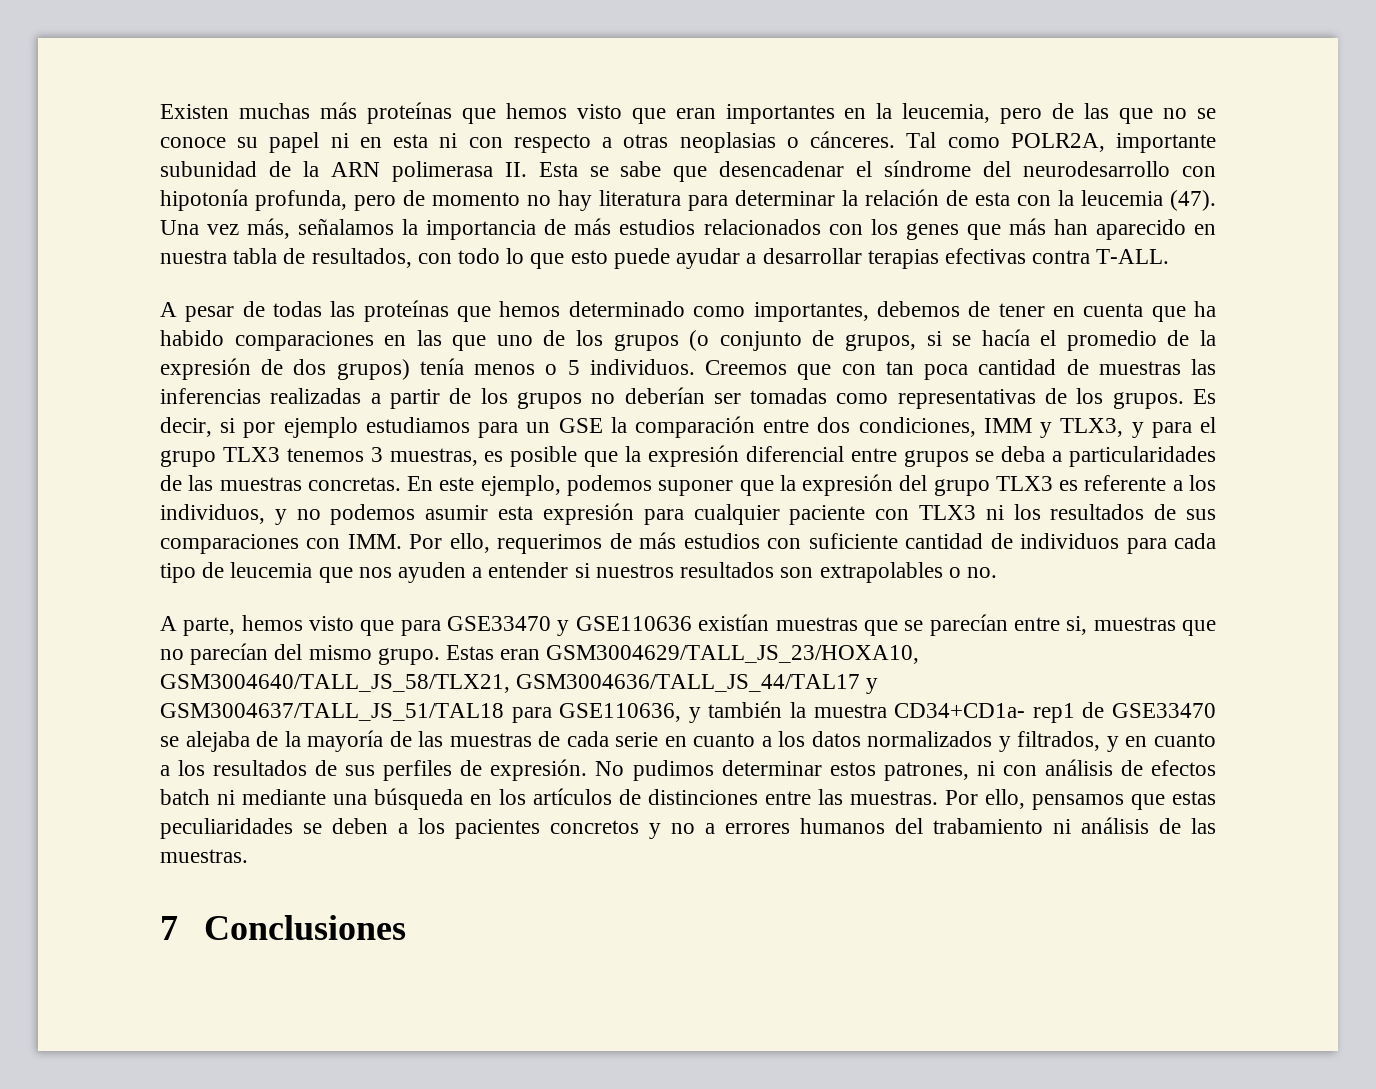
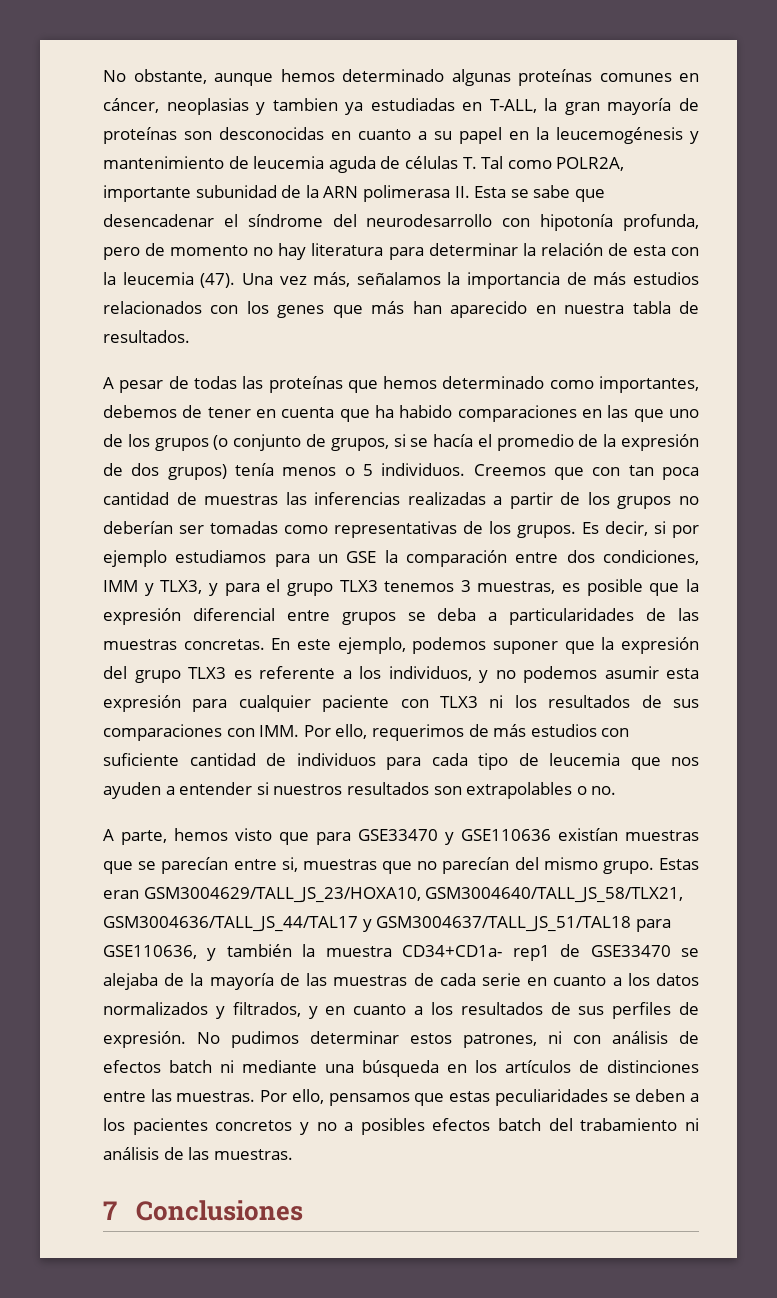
[160,102,1216,124] [160,131,896,153] Existen muchas más proteínas que hemos visto que eran importantes en la leucemia, pero de las que no se conoce su papel ni en esta ni con respecto a otras neoplasias o cánceres. -> [103,69,699,86] [103,98,699,115] [103,127,699,144] [103,156,477,173] No obstante, aunque hemos determinado algunas proteínas comunes en cáncer, neoplasias y tambien ya estudiadas en T-ALL, la gran mayoría de proteínas son desconocidas en cuanto a su papel en la leucemogénesis y mantenimiento de leucemia aguda de células T.
[311,248,1170,269] resultados, con todo lo que esto puede ayudar a desarrollar terapias efectivas contra T-ALL. -> [103,330,190,343] resultados.
[725,818,885,834] errores humanos -> [360,1118,542,1135] posibles efectos batch

